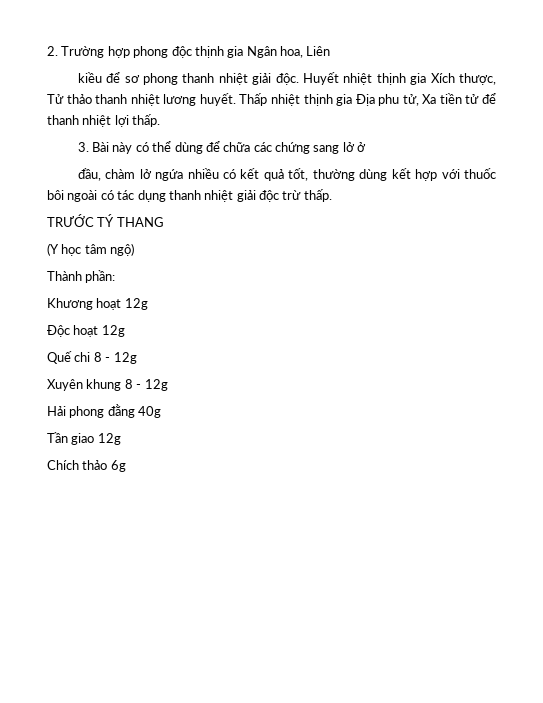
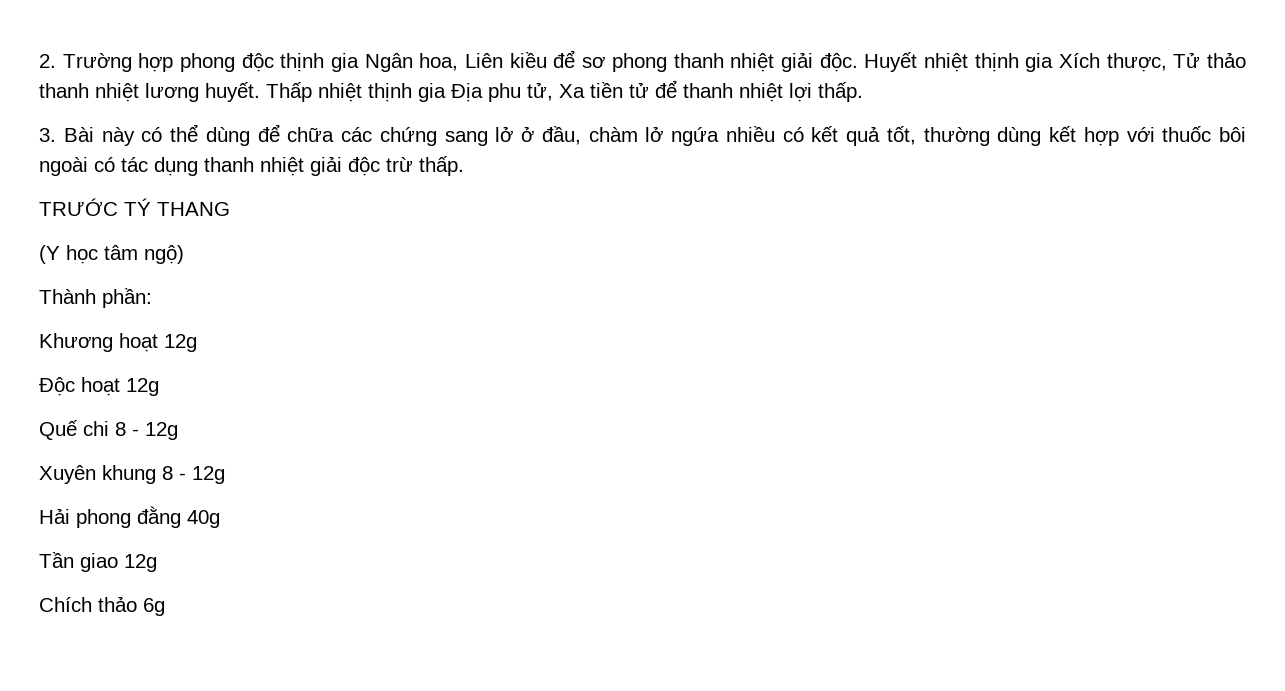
(331, 51) // -> (504, 60) none
(367, 147) // -> (534, 134) none

